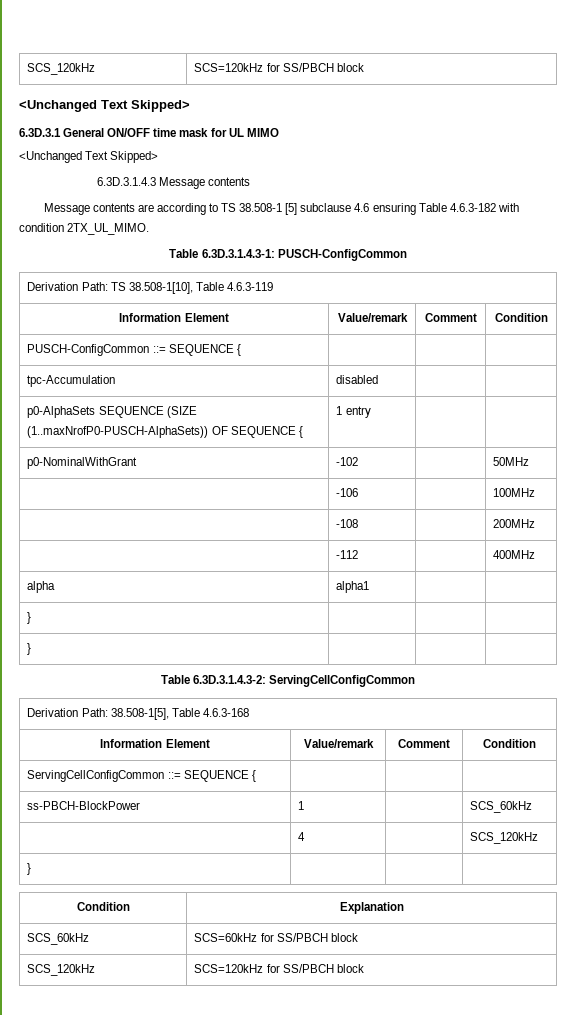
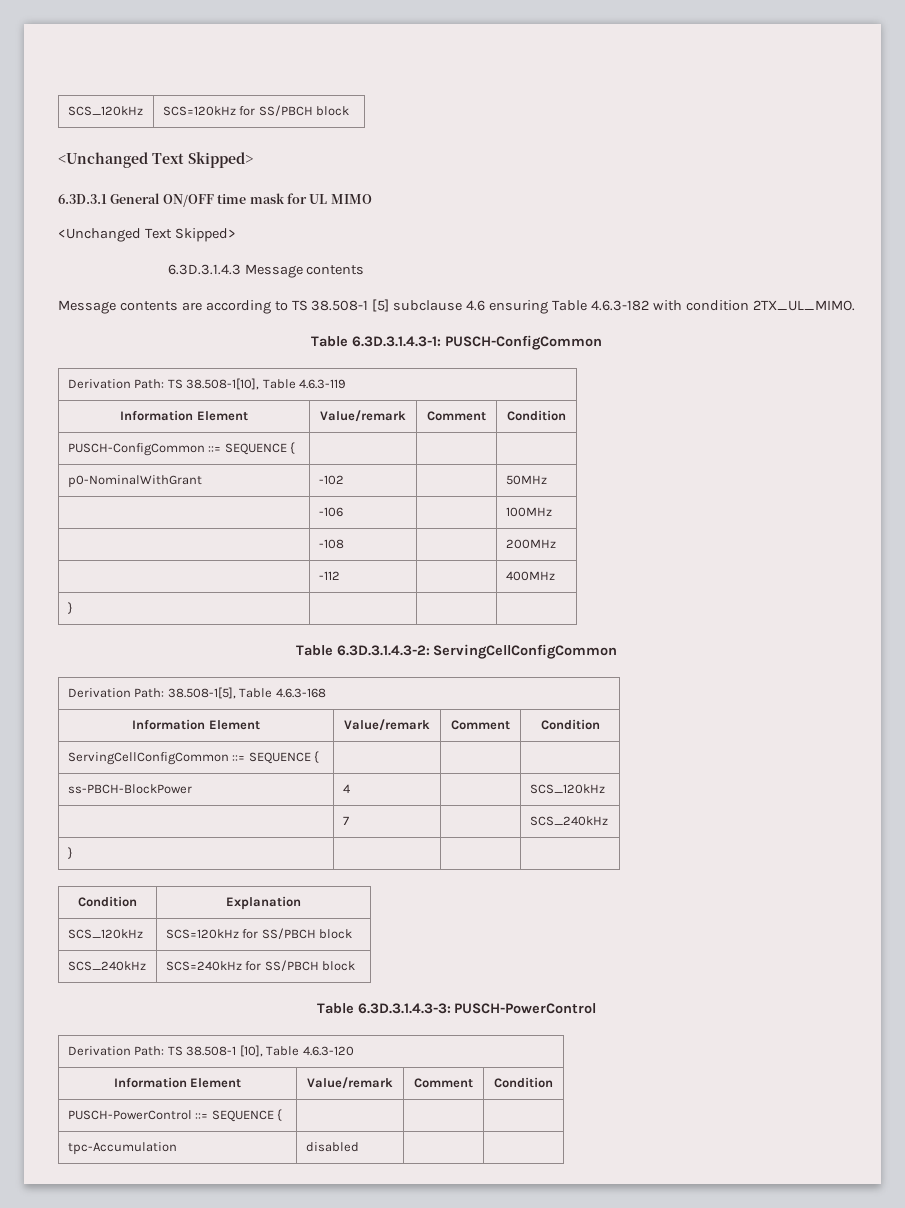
[27,375,116,387] [336,375,379,384] [27,406,197,418] [27,426,303,438] [336,406,371,418] // tpc-Accumulation | disabled | | // p0-AlphaSets SEQUENCE (SIZE (1..maxNrofP0-PUSCH-AlphaSets)) OF SEQUENCE { | 1 entry | | -> (296, 448) none
[27,581,56,593] [336,581,370,593] [27,612,32,624] // alpha | alpha1 | | // } | | | -> (555, 576) none
[298,801,305,810] [470,801,533,813] | 1 | | SCS_60kHz // -> (192, 789) none
(539, 838) none -> [342,816,349,825] [529,816,608,826] // | 7 | | SCS_240kHz
[27,933,90,945] [194,933,358,942] [27,964,96,976] [194,964,364,973] // SCS_60kHz | SCS=60kHz for SS/PBCH block // SCS_120kHz | SCS=120kHz for SS/PBCH block -> [67,929,143,939] [165,928,353,939] [67,961,146,971] [165,960,356,971] [316,1003,597,1014] [67,1045,354,1057] [113,1077,242,1088] [307,1077,393,1089] [414,1078,473,1088] [494,1077,553,1088] [67,1109,283,1122] [67,1142,177,1155] [305,1142,359,1152] // SCS_120kHz | SCS=120kHz for SS/PBCH block // SCS_240kHz | SCS=240kHz for SS/PBCH block // Table 6.3D.3.1.4.3-3: PUSCH-PowerControl // Derivation Path: TS 38.508-1 [10], Table 4.6.3-120 // Information Element | Value/remark | Comment | Condition // PUSCH-PowerControl ::= SEQUENCE { | | | // tpc-Accumulation | disabled | |

